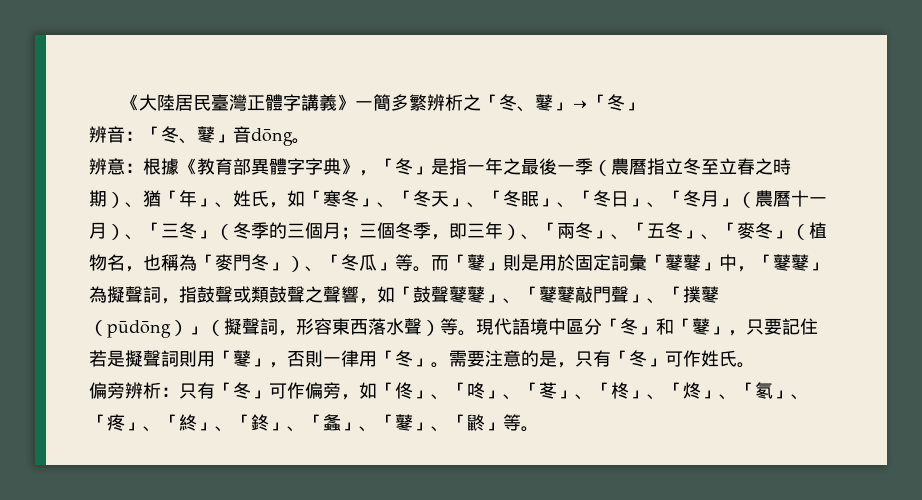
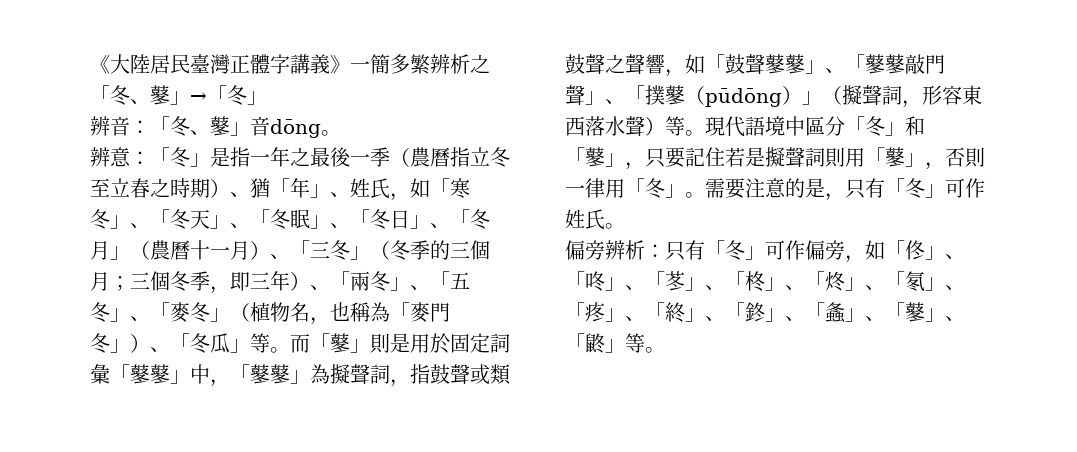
[143,158,377,176] 根據《教育部異體字字典》， -> (150, 158) none

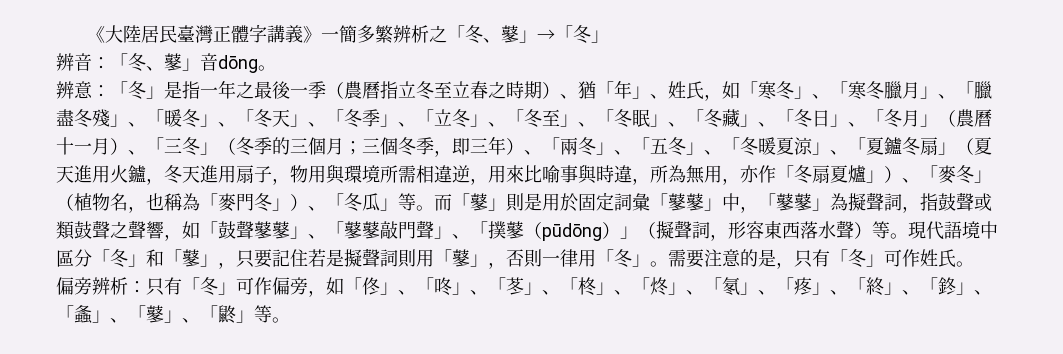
[170,209,310,230] 冬天」、「冬眠 -> [848,81,992,100] [56,109,740,128] 寒冬臘月」、「臘盡冬殘」、「暖冬」、「冬天」、「冬季」、「立冬」、「冬至」、「冬眠」、「冬藏
(170, 311) none -> [740,137,992,156] [56,164,938,185] 冬暖夏涼」、「夏鑪冬扇」（夏天進用火鑪，冬天進用扇子，物用與環境所需相違逆，用來比喻事與時違，所為無用，亦作「冬扇夏爐」）、「

